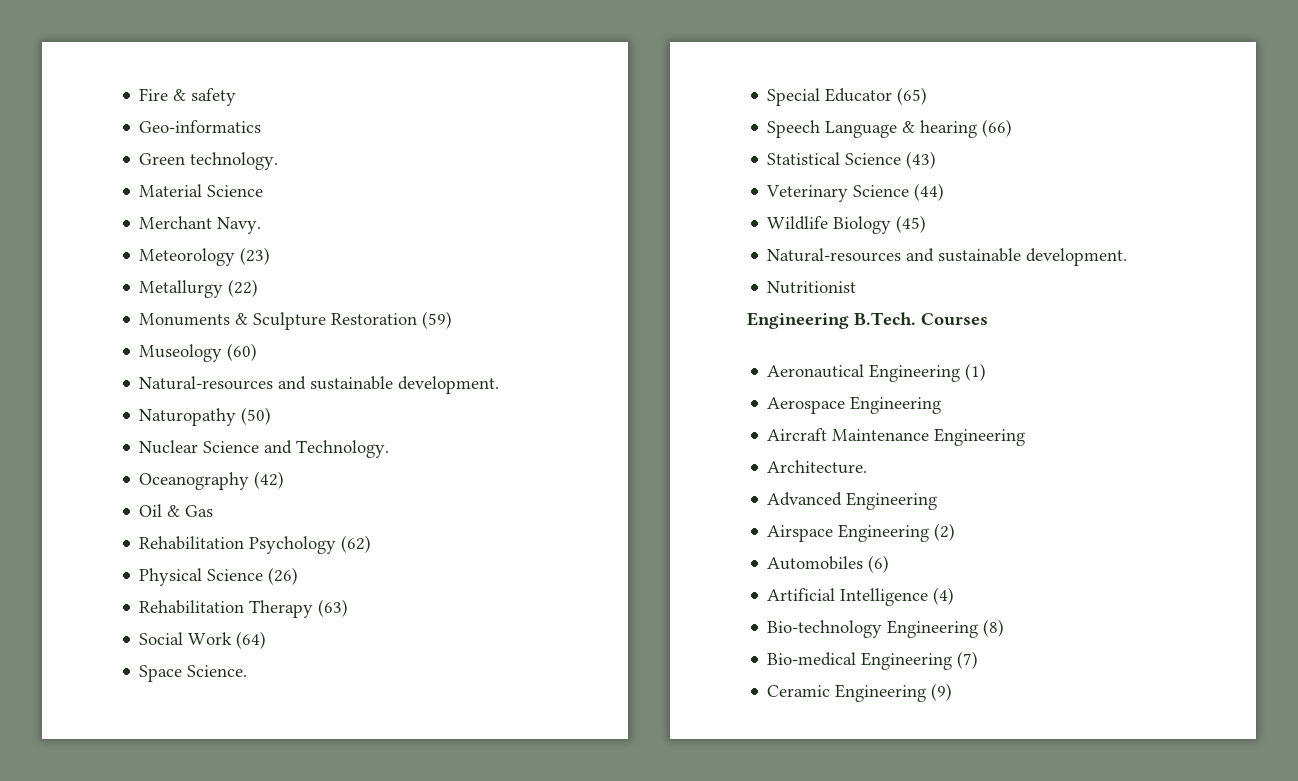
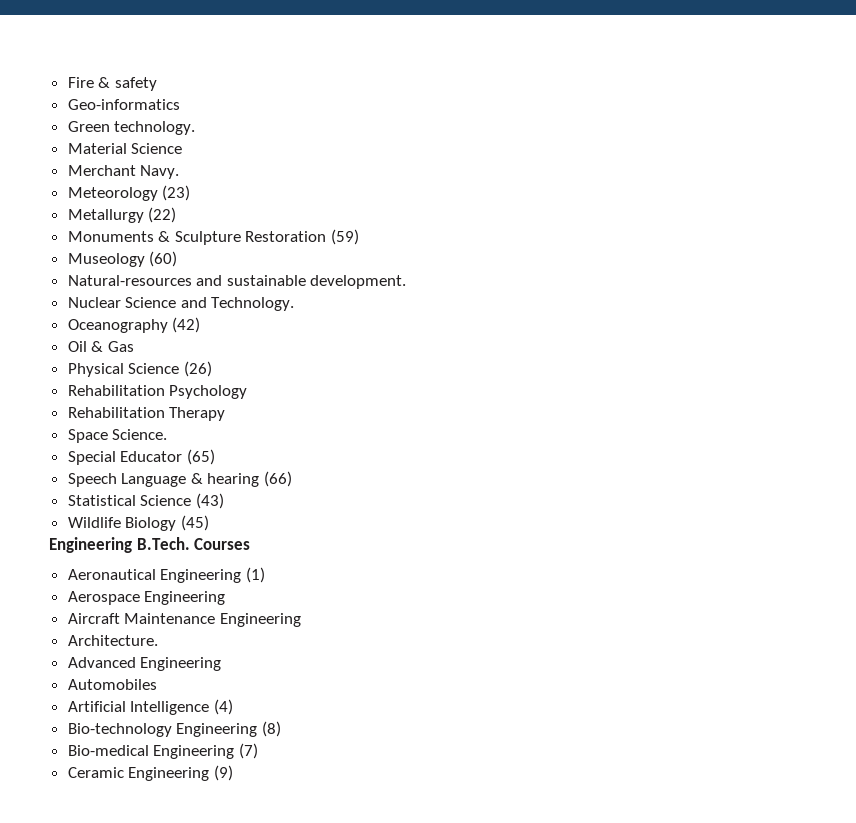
[139,407,272,426] // Naturopathy (50) -> (407, 282) none
[139,535,372,554] // Rehabilitation Psychology (62) -> (134, 346) none
(299, 576) none -> [67,385,248,399] // Rehabilitation Psychology
[318,599,349,617] [139,631,267,649] (63) // Social Work (64) -> (226, 414) none
[766,183,945,202] // Veterinary Science (44) -> (224, 501) none
[767,248,1128,266] [767,281,857,294] // Natural-resources and sustainable development. // Nutritionist -> (209, 523) none
[767,523,956,542] // Airspace Engineering (2) -> (222, 664) none
[868,555,890,573] (6) -> (157, 684) none

